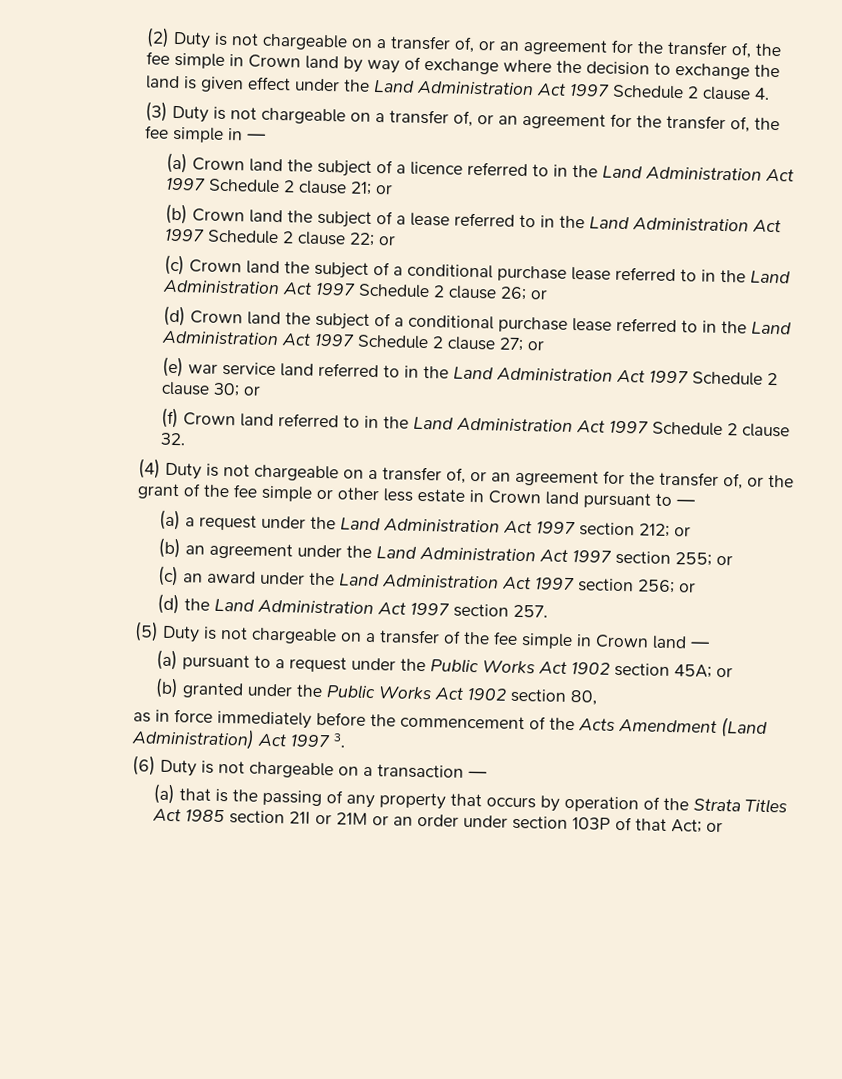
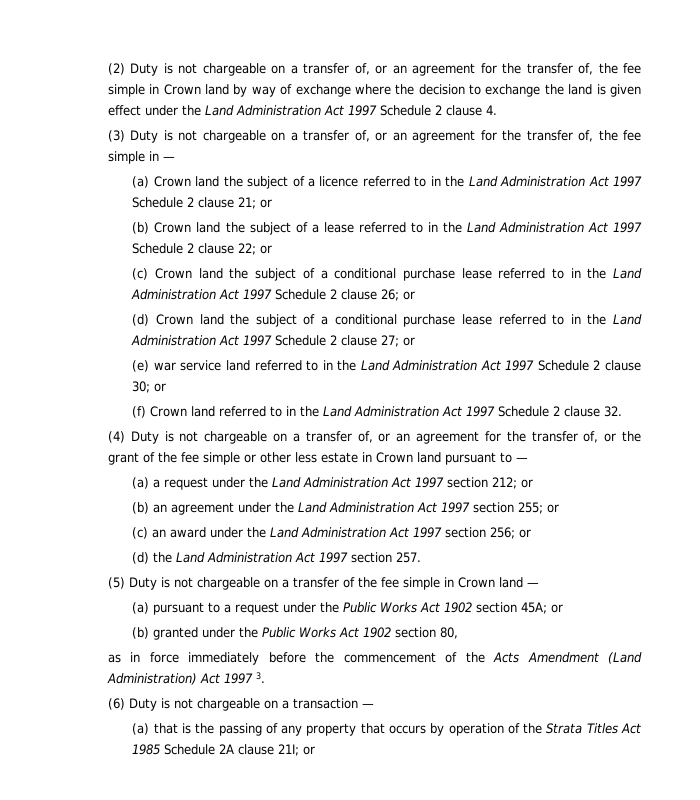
[229,810,703,833] section 21I or 21M or an order under section 103P of that Act; -> [164,744,300,756] Schedule 2A clause 21I;

